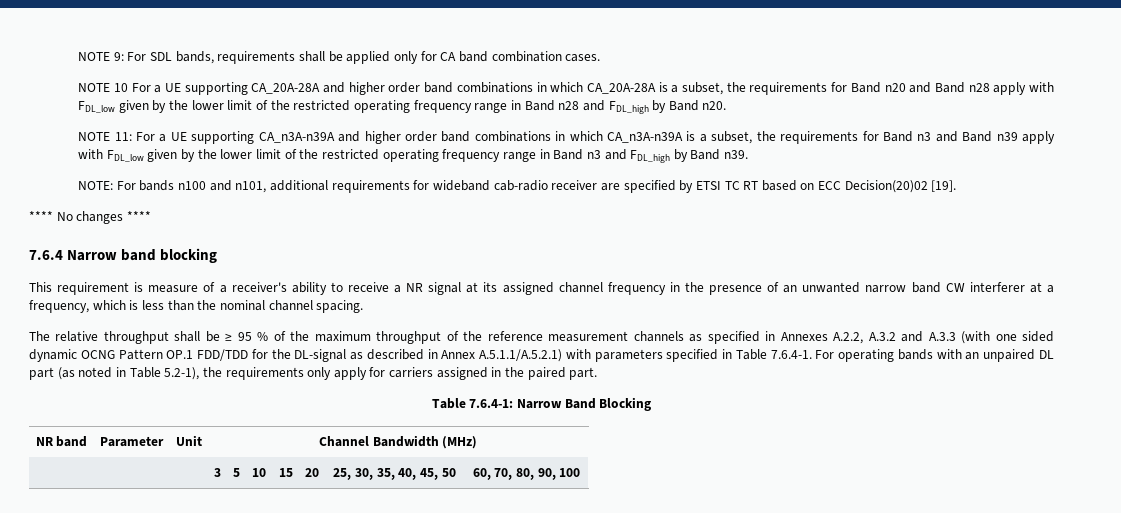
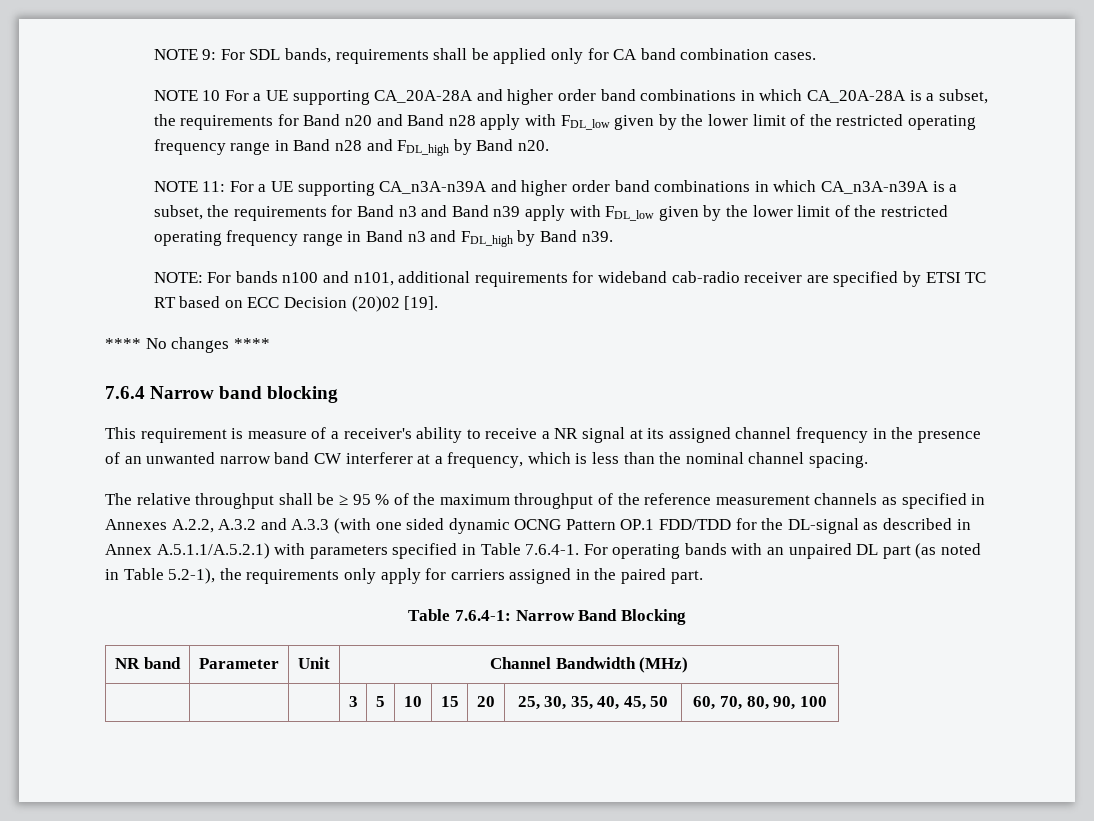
[844,180,928,193] Decision(20)02 -> [284,296,400,312] Decision (20)02

